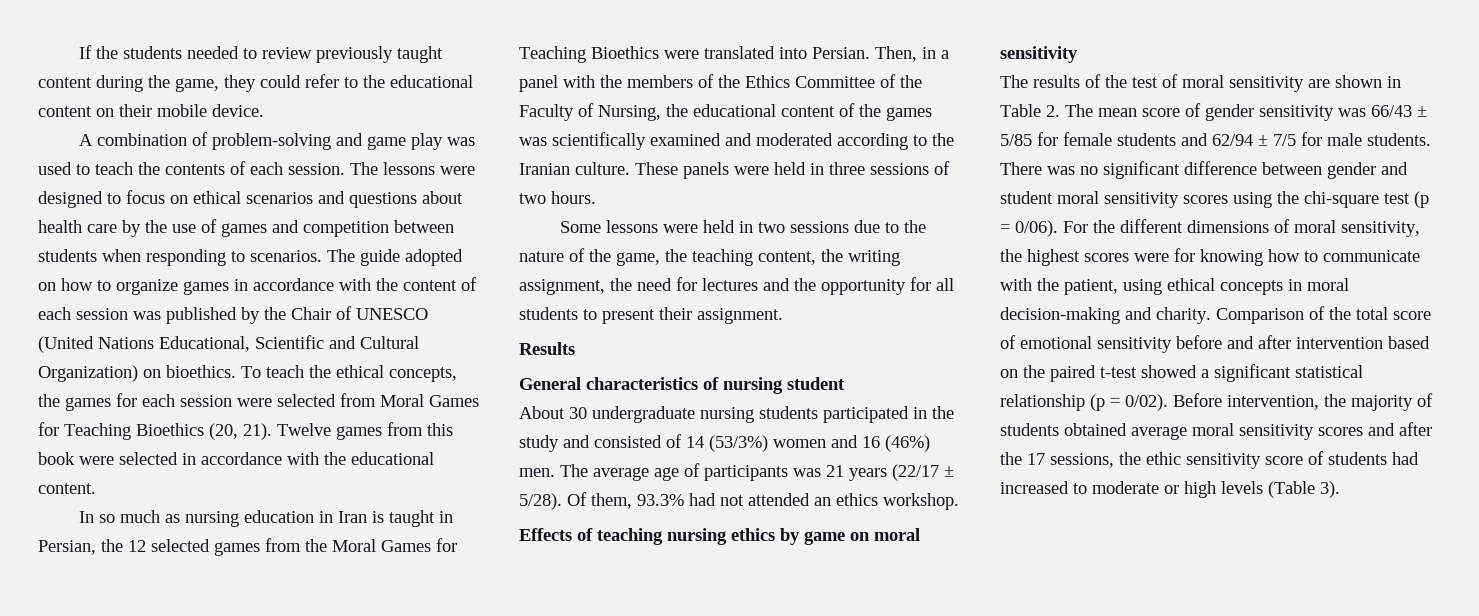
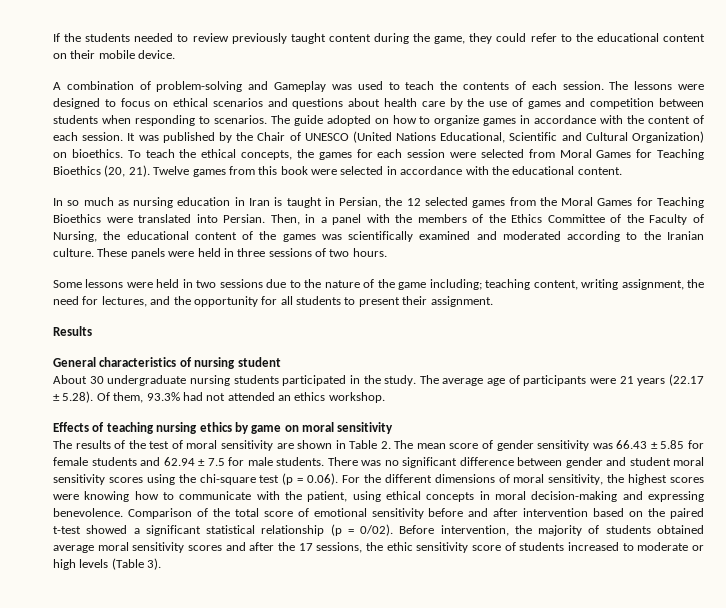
[367,133,444,150] game play -> [274,81,327,92] Gameplay
[76,308,128,320] session -> [82,132,136,141] session. It
[616,249,687,266] game, the -> [398,279,482,290] game including;
[821,249,843,262] the -> (578, 285) none
[702,278,758,291] lectures -> [101,296,147,307] lectures,
[519,434,930,452] [519,468,555,477] study and consisted of 14 (53/3%) women and 16 (46%) men. -> [384,375,417,386] study.
[793,468,821,477] was -> [590,378,617,384] were
[892,464,954,481] [519,493,562,510] (22/17 ± 5/28). -> [668,374,704,386] [53,391,94,403] (22.17 ± 5.28).
[1371,105,1427,117] [1000,134,1032,146] 66/43 ± 5/85 -> [616,440,685,449] 66.43 ± 5.85
[1212,134,1296,146] 62/94 ± 7/5 -> [163,457,225,466] 62.94 ± 7.5
[1015,220,1058,237] 0/06). -> [307,473,339,485] 0.06).
[1174,248,1195,262] for -> (79, 497) none
[1156,307,1211,324] charity. -> [648,491,704,502] [53,508,123,517] expressing benevolence.
[1392,452,1419,465] had -> (565, 546) none

